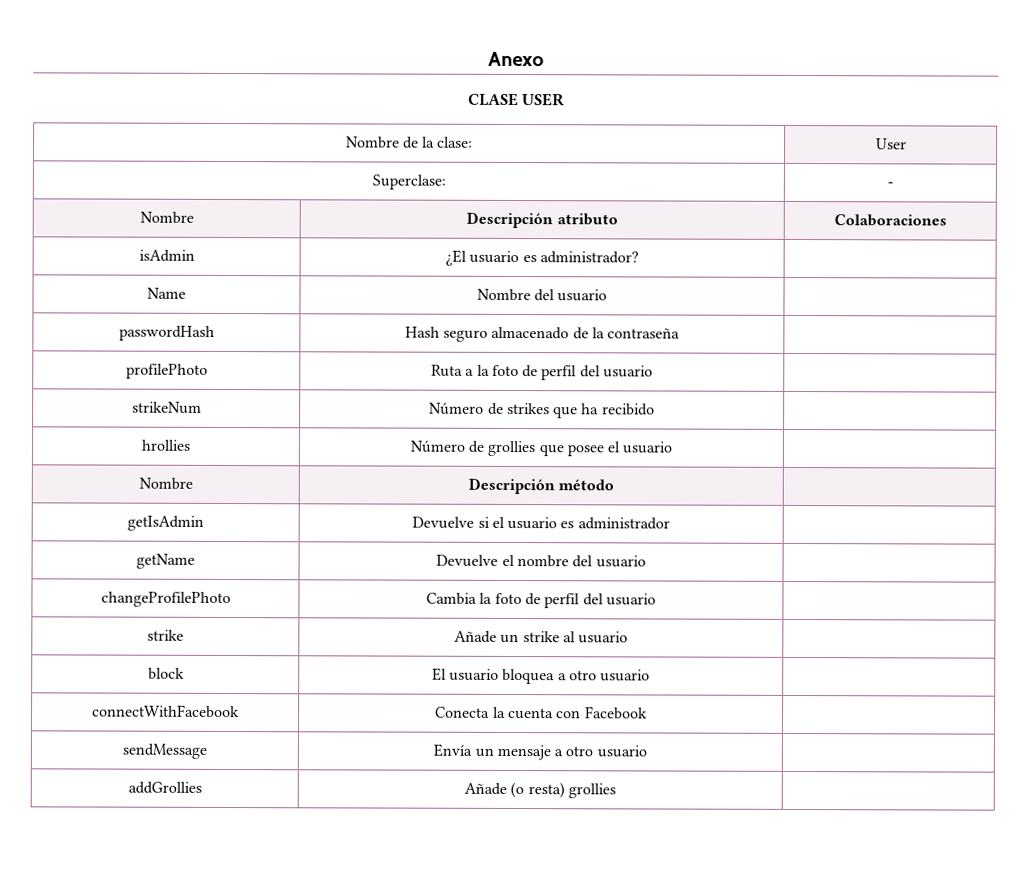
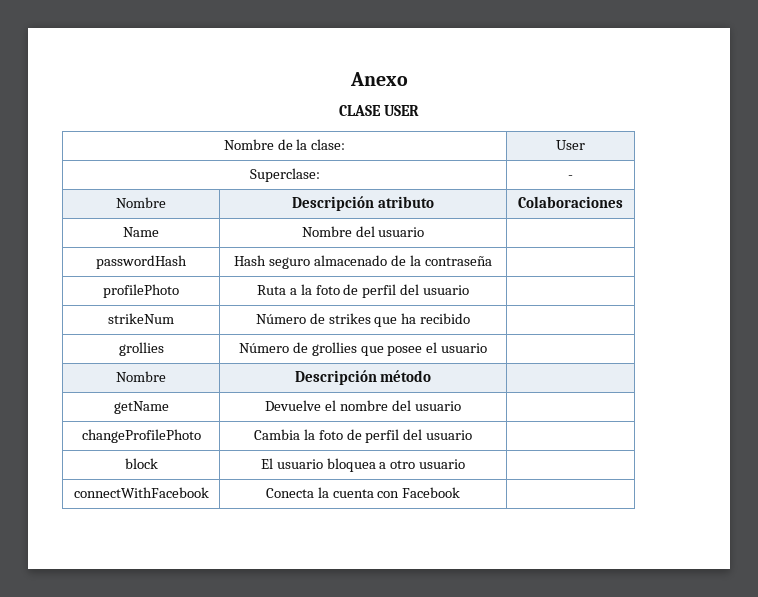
[138,249,195,262] [445,249,639,266] // isAdmin | ¿El usuario es administrador? | -> (623, 202) none
[141,439,191,451] hrollies -> [118,342,164,356] grollies
[127,515,204,531] [412,516,670,530] // getIsAdmin | Devuelve si el usuario es administrador | -> (432, 376) none
[147,629,184,641] [453,630,629,644] // strike | Añade un strike al usuario | -> (473, 435) none
[122,743,207,759] [433,743,647,761] [127,781,202,794] [464,781,616,799] // sendMessage | Envía un mensaje a otro usuario | // addGrollies | Añade (o resta) grollies | -> (461, 492) none

